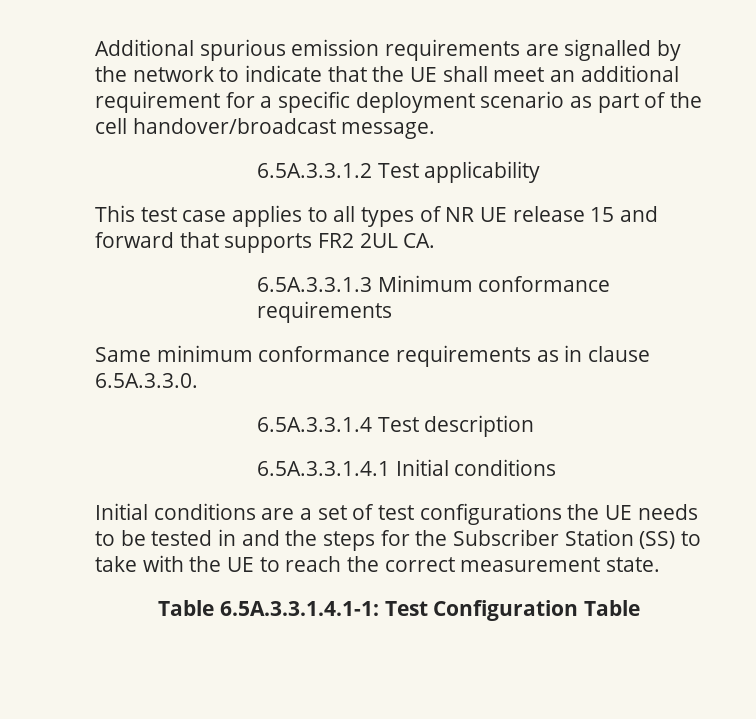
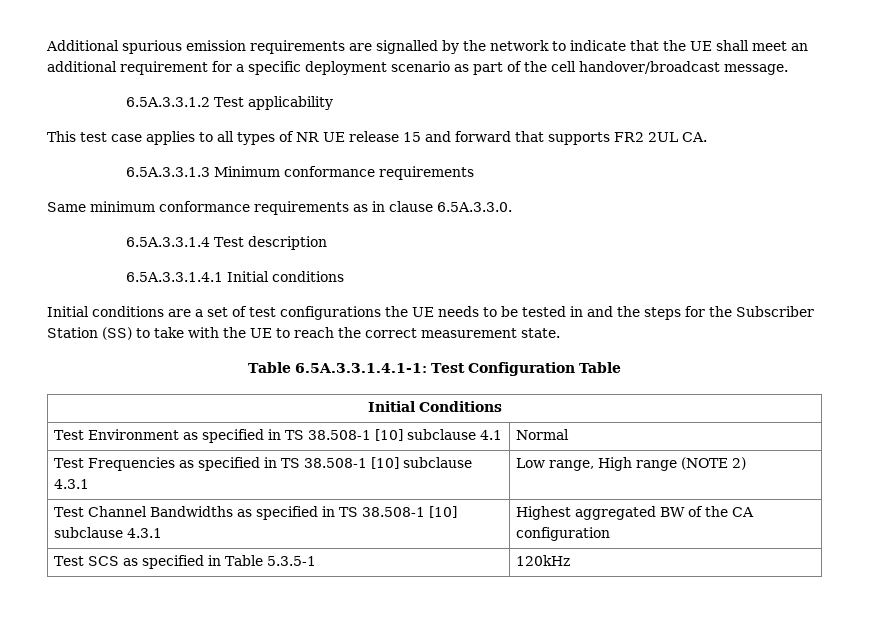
(640, 608) none -> [367,401,502,412] [54,429,503,443] [516,429,570,440] [54,457,473,471] [54,479,90,489] [516,457,747,471] [54,506,458,520] [54,527,163,538] [516,506,755,520] [516,527,611,541] [54,555,317,569] [516,555,571,566] // Initial Conditions // Test Environment as specified in TS 38.508-1 [10] subclause 4.1 | Normal // Test Frequencies as specified in TS 38.508-1 [10] subclause 4.3.1 | Low range, High range (NOTE 2) // Test Channel Bandwidths as specified in TS 38.508-1 [10] subclause 4.3.1 | Highest aggregated BW of the CA configuration // Test SCS as specified in Table 5.3.5-1 | 120kHz

